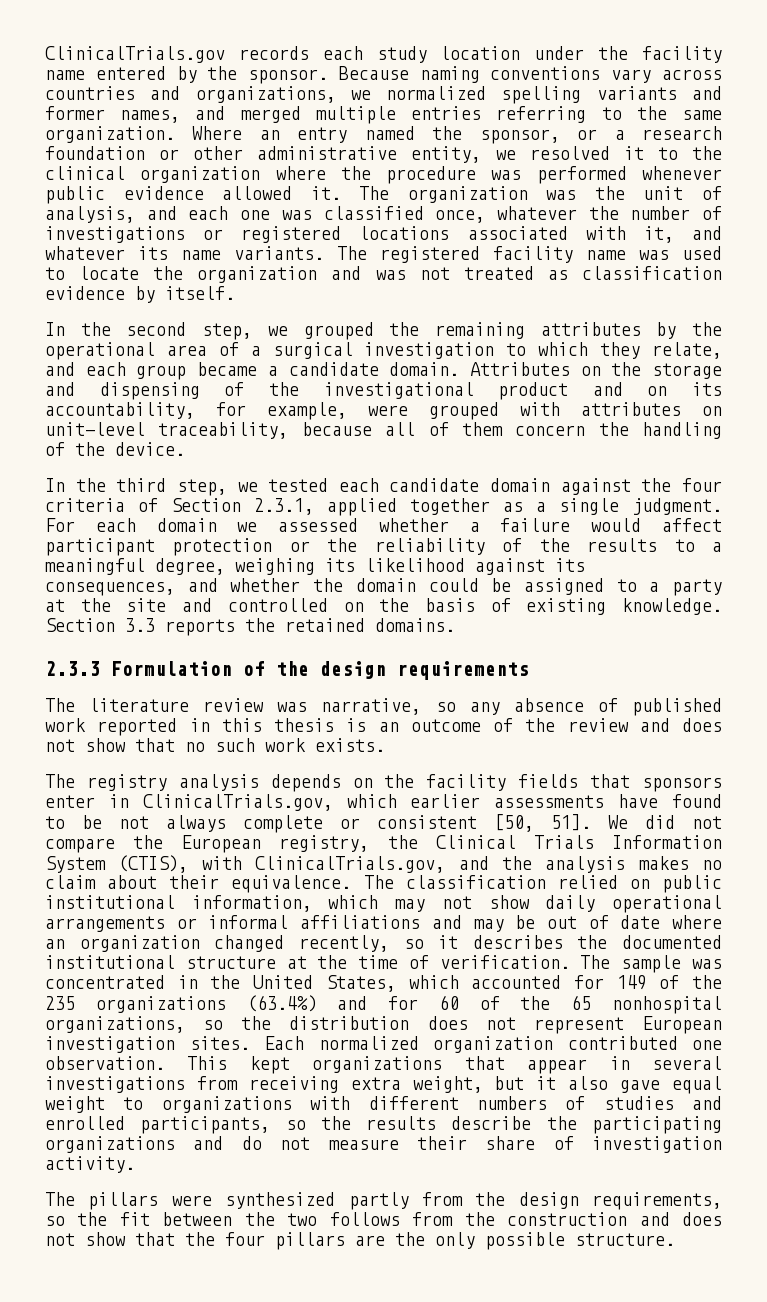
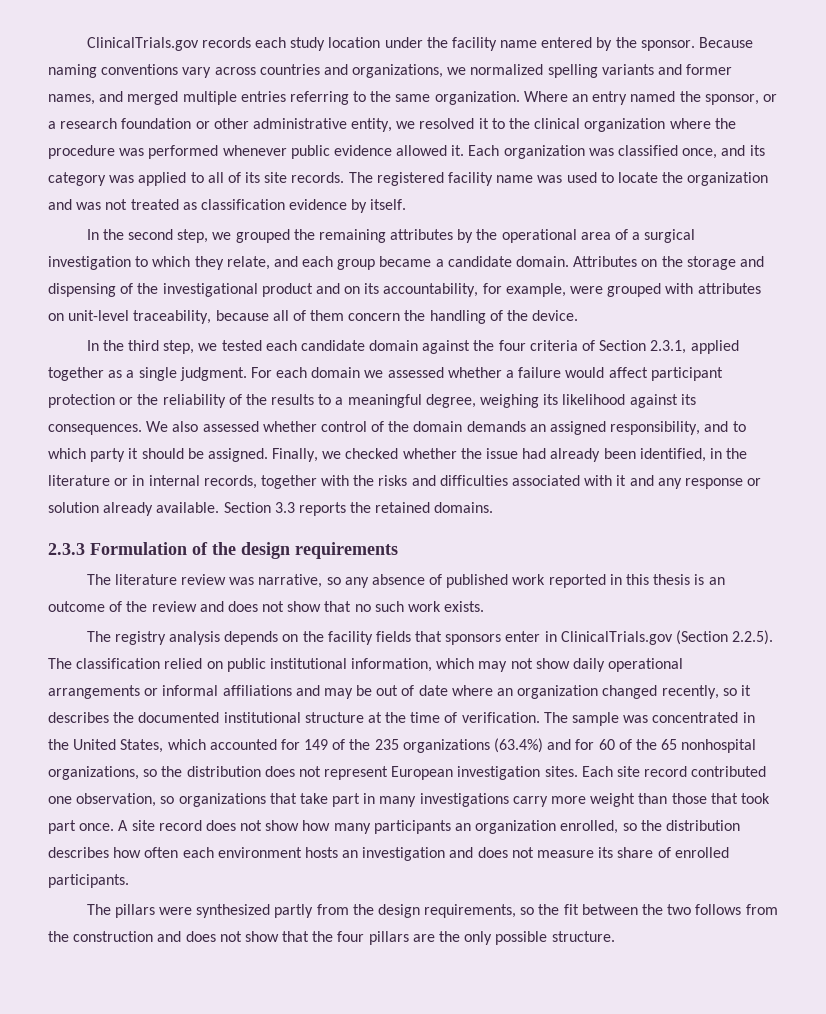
[359,186,390,200] The -> [468,145,500,156] Each
[594,186,722,200] [45,206,722,223] [45,226,722,243] [45,246,324,260] the unit of analysis, and each one was classified once, whatever the number of investigations or registered locations associated with it, and whatever its name variants. -> [618,145,765,159] [48,172,345,186] classified once, and its category was applied to all of its site records.
[45,578,722,596] [45,598,722,615] consequences, and whether the domain could be assigned to a party at the site and controlled on the basis of existing knowledge. -> [48,421,746,435] [48,448,748,462] [48,475,762,489] [48,502,220,516] consequences. We also assessed whether control of the domain demands an assigned responsibility, and to which party it should be assigned. Finally, we checked whether the issue had already been identified, in the literature or in internal records, together with the risks and difficulties associated with it and any response or solution already available.
[142,794,722,811] [45,814,722,833] [45,835,722,853] [45,855,722,873] [45,875,352,893] ClinicalTrials.gov, which earlier assessments have found to be not always complete or consistent [50, 51]. We did not compare the European registry, the Clinical Trials Information System (CTIS), with ClinicalTrials.gov, and the analysis makes no claim about their equivalence. -> [560,630,774,645] ClinicalTrials.gov (Section 2.2.5).
[318,1036,722,1053] [45,1056,723,1074] [45,1076,723,1094] [45,1096,722,1113] [45,1116,722,1134] [45,1136,262,1153] normalized organization contributed one observation. This kept organizations that appear in several investigations from receiving extra weight, but it also gave equal weight to organizations with different numbers of studies and enrolled participants, so the results describe the participating organizations and do -> [617,766,767,777] [48,793,770,807] [48,820,740,834] [48,847,508,861] site record contributed one observation, so organizations that take part in many investigations carry more weight than those that took part once. A site record does not show how many participants an organization enrolled, so the distribution describes how often each environment hosts an investigation and does
[416,1136,467,1150] their -> [598,847,614,858] its
[592,1136,722,1153] [45,1156,135,1173] investigation activity. -> [674,847,729,858] [48,874,129,888] enrolled participants.

